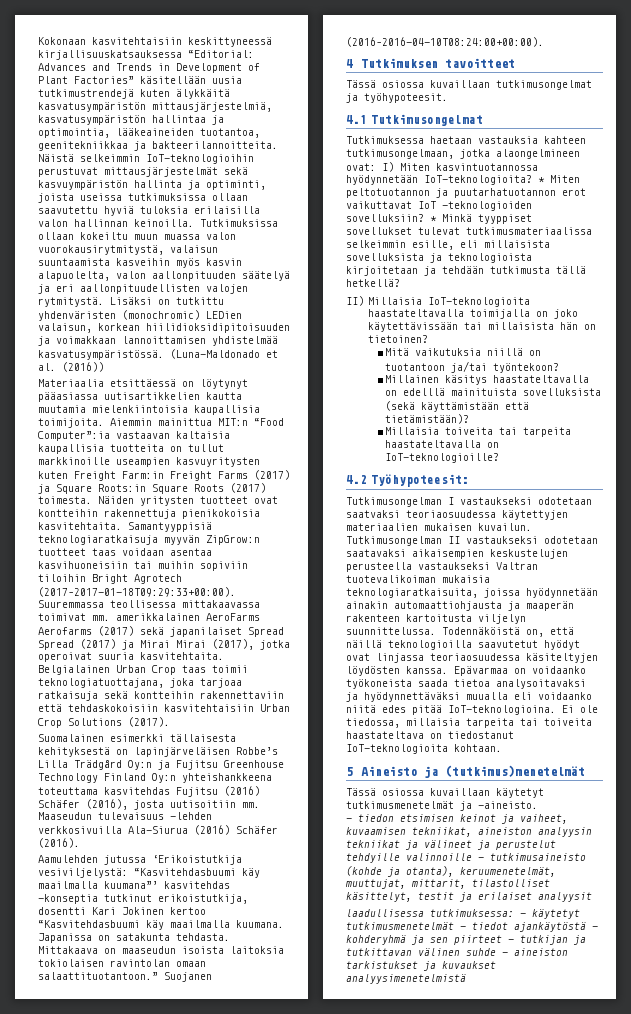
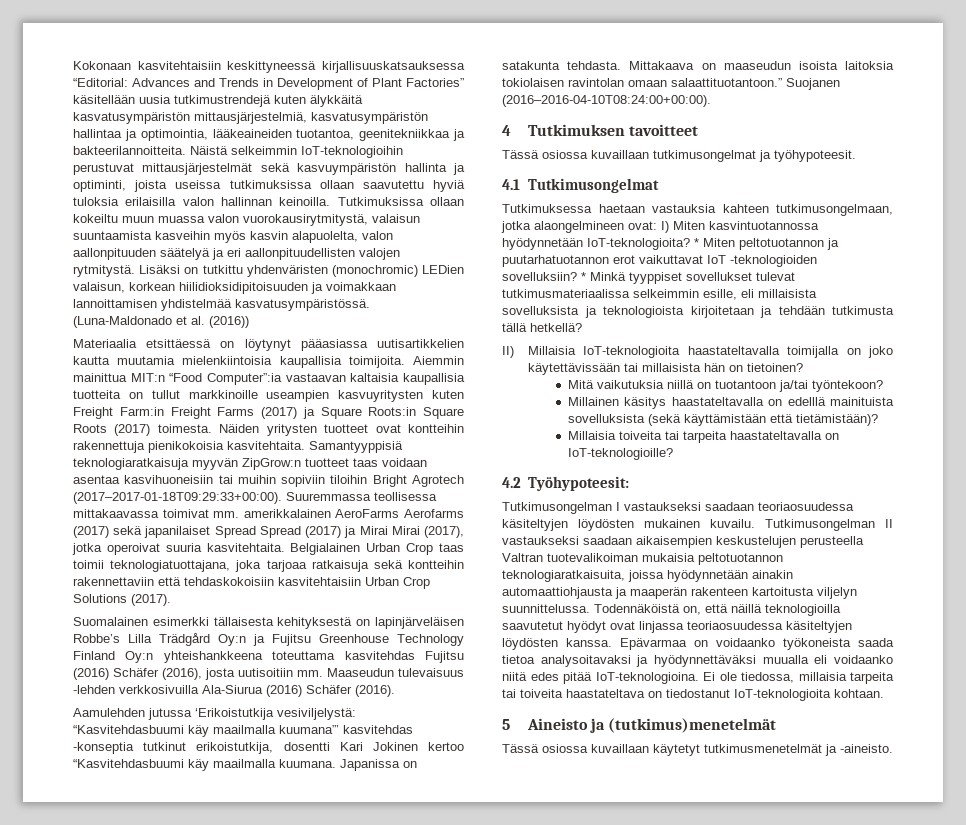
[538,497,592,505] [346,510,568,520] [346,523,532,531] odotetaan saatvaksi teoriaosuudessa käytettyjen materiaalien mukaisen kuvailun. -> [705,502,854,511] [502,519,755,531] saadaan teoriaosuudessa käsiteltyjen löydösten mukainen kuvailu.
[544,536,598,544] [346,549,406,557] odotetaan saatavaksi -> [583,536,632,545] saadaan
[418,562,490,570] vastaukseksi -> (864, 542) none
(490, 579) none -> [698,553,783,565] peltotuotannon
[346,814,568,824] [346,827,592,837] [346,840,556,850] [346,853,586,863] [346,866,556,877] [345,879,550,889] [346,892,592,902] [346,909,580,919] [346,922,598,932] [346,935,586,945] [346,948,568,956] [346,961,496,971] [346,974,466,984] // - tiedon etsimisen keinot ja vaiheet, kuvaamisen tekniikat, aineiston analyysin tekniikat ja välineet ja perustelut tehdyille valinnoille - tutkimusaineisto (kohde ja otanta), keruumenetelmät, muuttujat, mittarit, tilastolliset käsittelyt, testit ja erilaiset analyysit // laadullisessa tutkimuksessa: - käytetyt tutkimusmenetelmät - tiedot ajankäytöstä - kohderyhmä ja sen piirteet - tutkijan ja tutkittavan välinen suhde - aineiston tarkistukset ja kuvaukset analyysimenetelmistä -> (893, 748) none

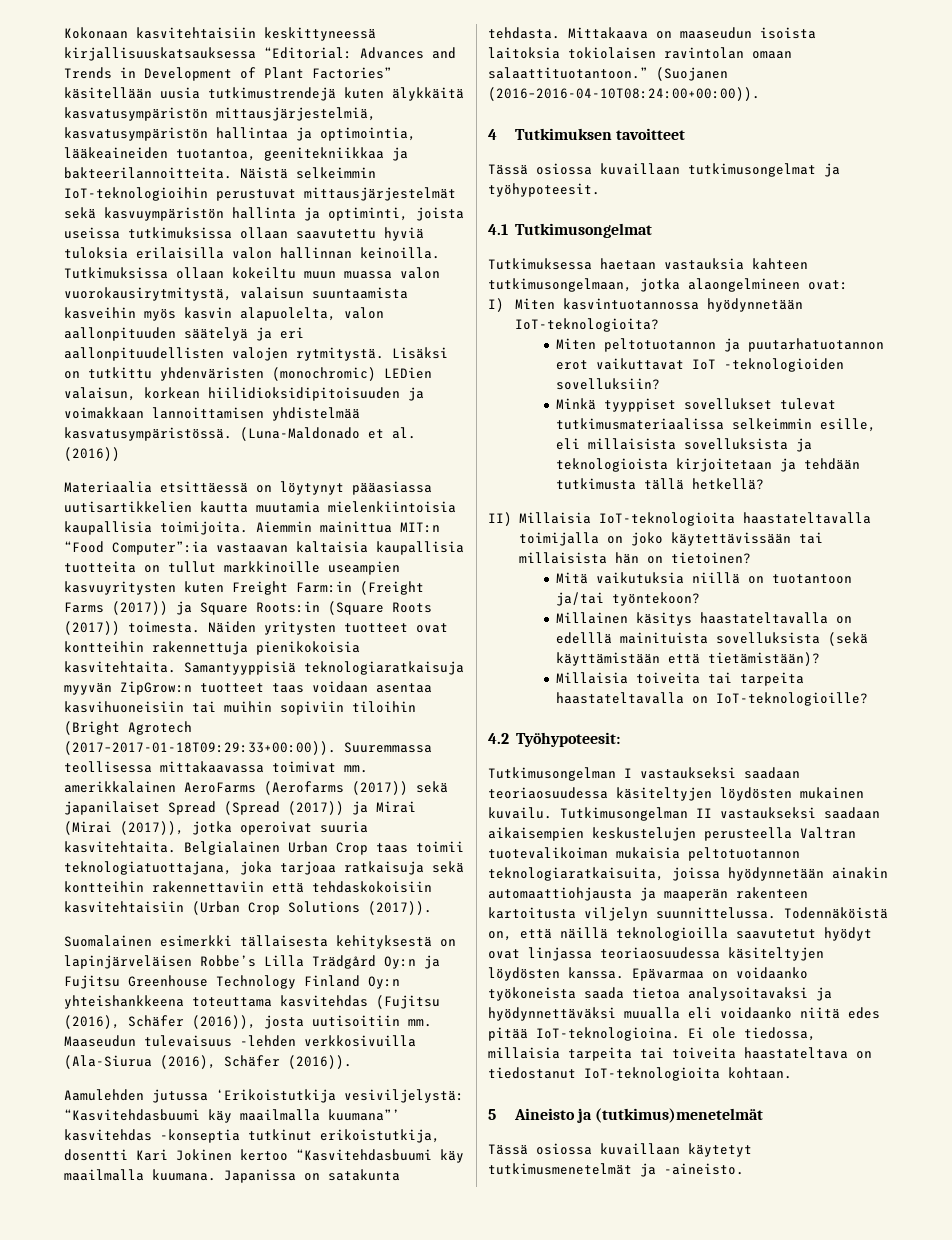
[170,407,464,419] [73,424,151,436] Freight Farms (2017) ja Square Roots:in Square Roots (2017) -> [360,581,424,595] [64,601,432,615] [64,621,120,635] (Freight Farms (2017)) ja Square Roots:in (Square Roots (2017))
[372,475,464,487] [73,492,282,504] Bright Agrotech (2017–2017-01-18T09:29:33+00:00). -> [64,721,192,735] [64,741,336,755] (Bright Agrotech (2017–2017-01-18T09:29:33+00:00)).
[404,509,464,518] [73,526,109,538] Aerofarms (2017) -> [264,781,408,795] (Aerofarms (2017))
[259,526,465,538] Spread (2017) ja Mirai Mirai (2017), -> [224,801,416,815] [64,821,184,835] (Spread (2017)) ja Mirai (Mirai (2017)),
[365,577,399,586] Urban -> [192,901,240,915] (Urban
[131,594,171,606] (2017). -> [368,901,432,915] (2017)).
[425,651,464,663] [73,668,202,680] Fujitsu (2016) Schäfer (2016), -> [376,995,440,1009] [64,1015,256,1029] (Fujitsu (2016), Schäfer (2016)),
[202,685,395,697] Ala-Siurua (2016) Schäfer (2016). -> [64,1055,352,1069] (Ala-Siurua (2016), Schäfer (2016)).
[786,78,840,90] [502,95,711,107] Suojanen (2016–2016-04-10T08:24:00+00:00). -> [656,67,728,81] [488,87,760,101] (Suojanen (2016–2016-04-10T08:24:00+00:00)).
(657, 225) none -> (848, 285) //
[694,238,699,247] * -> (659, 325) //
[581,272,586,281] * -> (661, 384) //

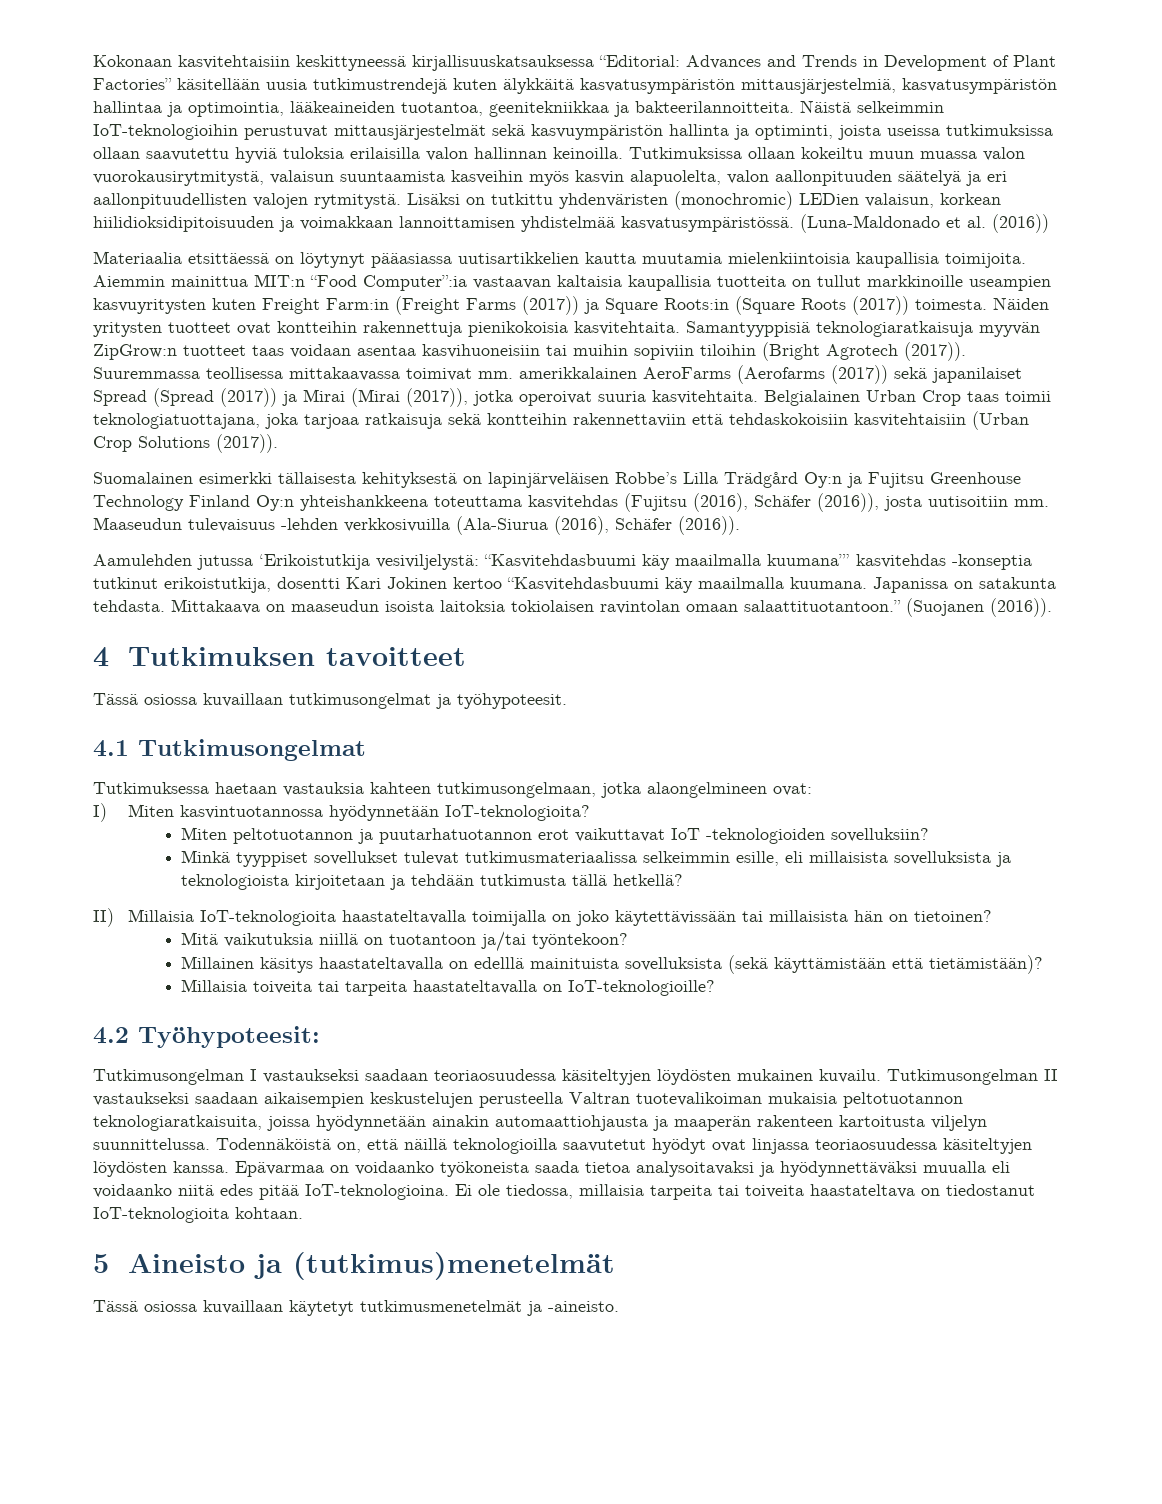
[64,741,336,755] (2017–2017-01-18T09:29:33+00:00)). -> [904,342,966,361] (2017)).
[488,87,760,101] (2016–2016-04-10T08:24:00+00:00)). -> [990,598,1052,617] (2016)).

